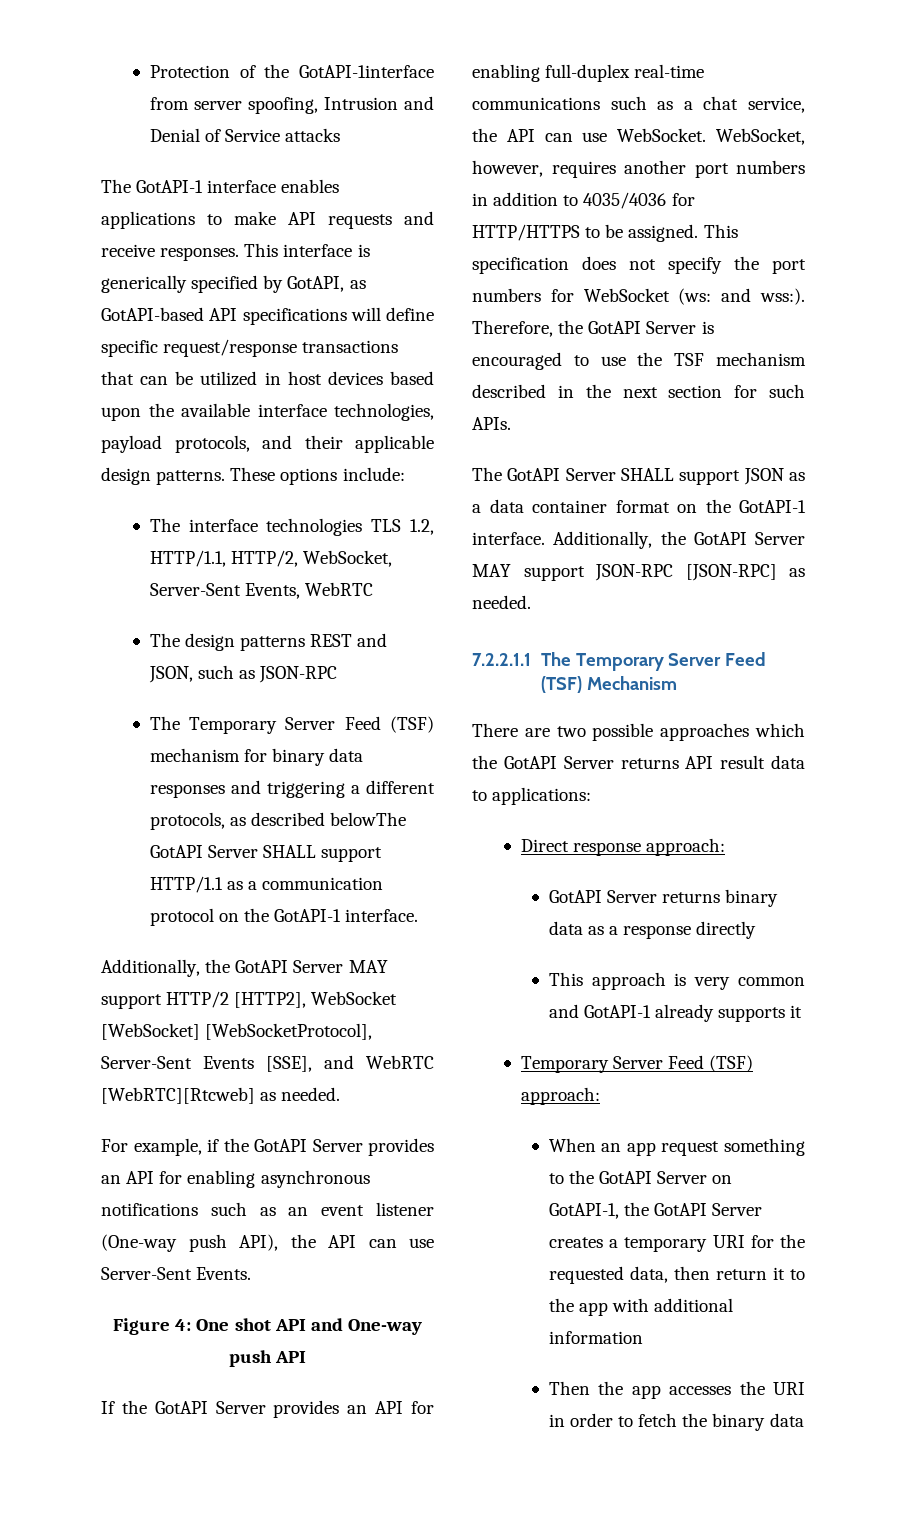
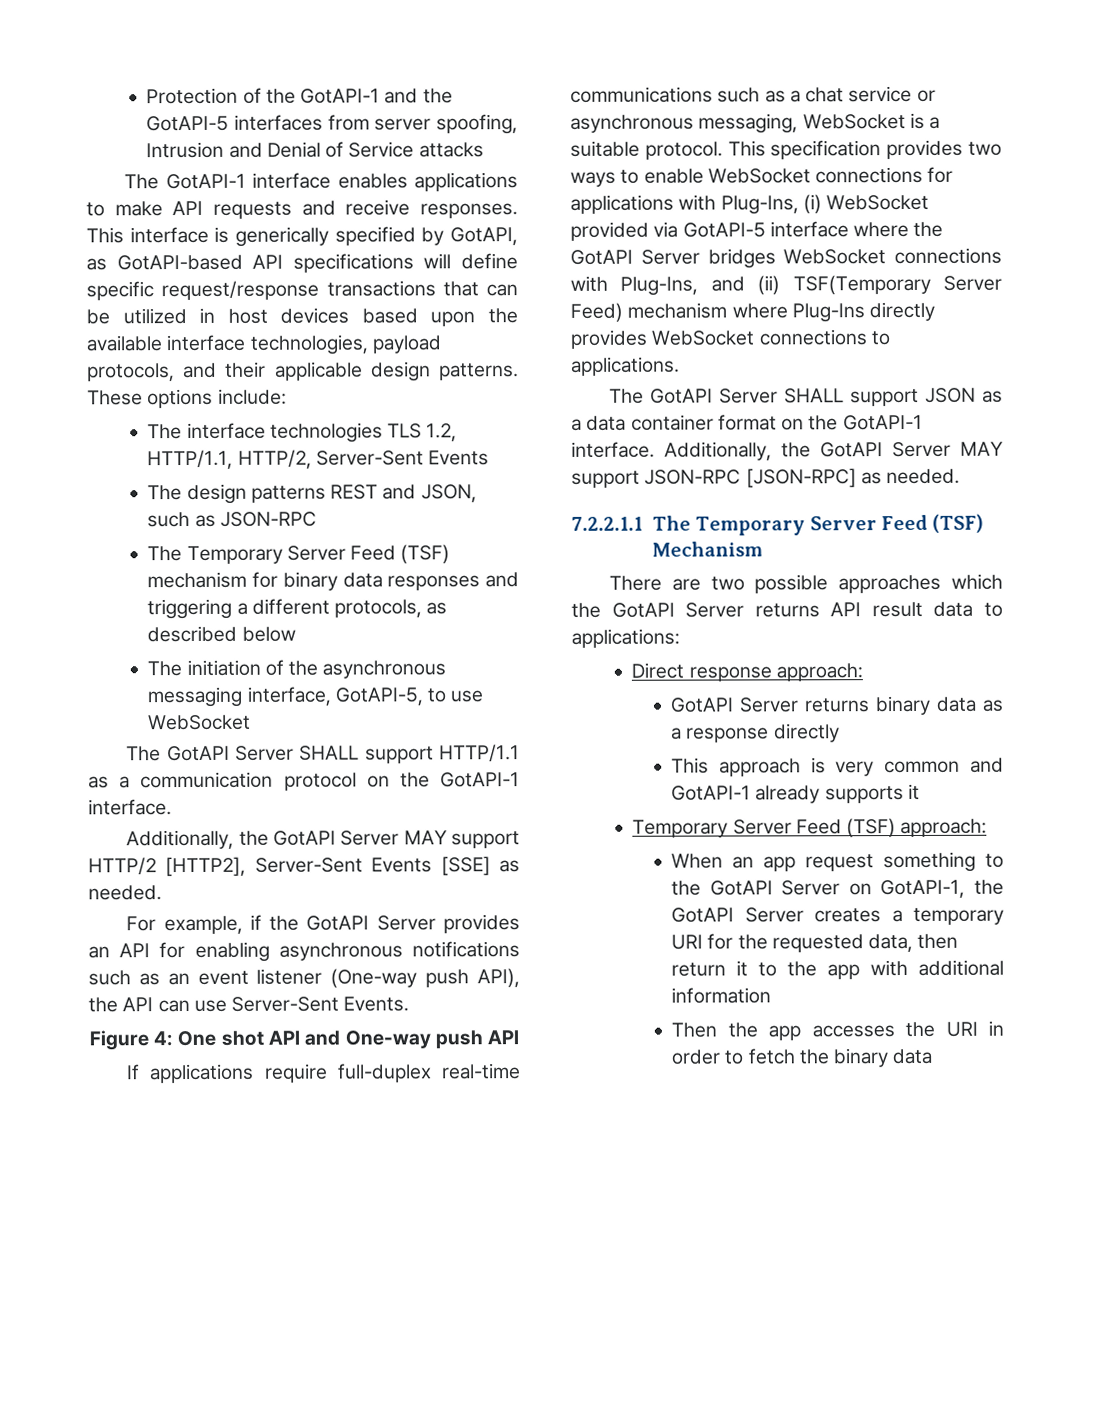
[299,65,434,78] GotAPI-1interface -> [300,88,453,104] [146,114,323,132] GotAPI-1 and the GotAPI-5 interfaces
[303,550,393,567] [149,582,374,599] WebSocket, Server-Sent Events, WebRTC -> [315,450,490,466] Server-Sent Events
[330,812,407,826] belowThe -> [241,626,296,642] [147,659,447,679] [147,686,484,708] [148,714,252,731] [126,746,162,762] below // The initiation of the asynchronous messaging interface, GotAPI-5, to use WebSocket // The
[311,991,398,1005] [101,1023,373,1040] [101,1055,434,1072] [101,1087,255,1104] WebSocket [WebSocket] [WebSocketProtocol], Server-Sent Events [SSE], and WebRTC [WebRTC][Rtcweb] -> [254,856,491,876] Server-Sent Events [SSE]
[121,1400,434,1418] [472,64,540,82] the GotAPI Server provides an API for enabling -> [149,1063,328,1084] applications require
[748,97,805,113] [472,128,805,145] [472,160,805,178] [472,192,695,209] [472,224,738,242] [472,256,806,274] [472,288,805,305] [472,320,714,337] [472,352,806,370] [472,384,805,398] [472,417,511,430] service, the API can use WebSocket. WebSocket, however, requires another port numbers in addition to 4035/4036 for HTTP/HTTPS to be assigned. This specification does not specify the port numbers for WebSocket (ws: and wss:). Therefore, the GotAPI Server is encouraged to use the TSF mechanism described in the next section for such APIs. -> [848,85,936,103] [570,112,941,134] [570,139,1002,160] [570,166,954,187] [570,194,930,215] [570,221,944,241] [570,247,1002,269] [570,274,1002,296] [570,301,936,323] [570,329,890,349] [571,356,680,376] service or asynchronous messaging, WebSocket is a suitable protocol. This specification provides two ways to enable WebSocket connections for applications with Plug-Ins, (i) WebSocket provided via GotAPI-5 interface where the GotAPI Server bridges WebSocket connections with Plug-Ins, and (ii) TSF(Temporary Server Feed) mechanism where Plug-Ins directly provides WebSocket connections to applications.

